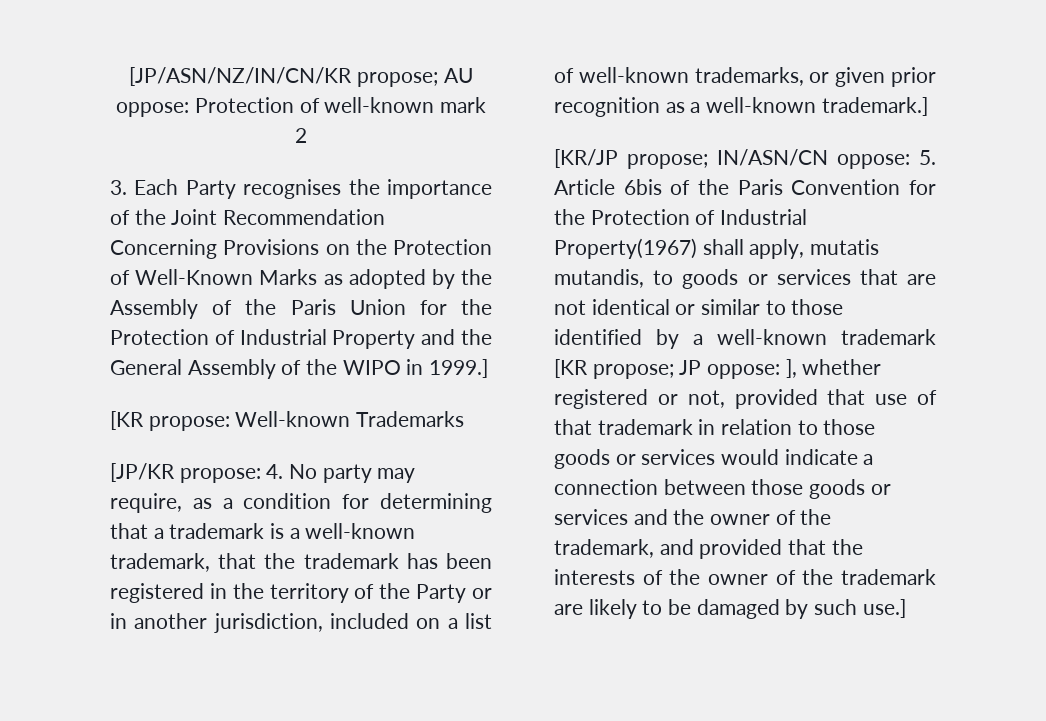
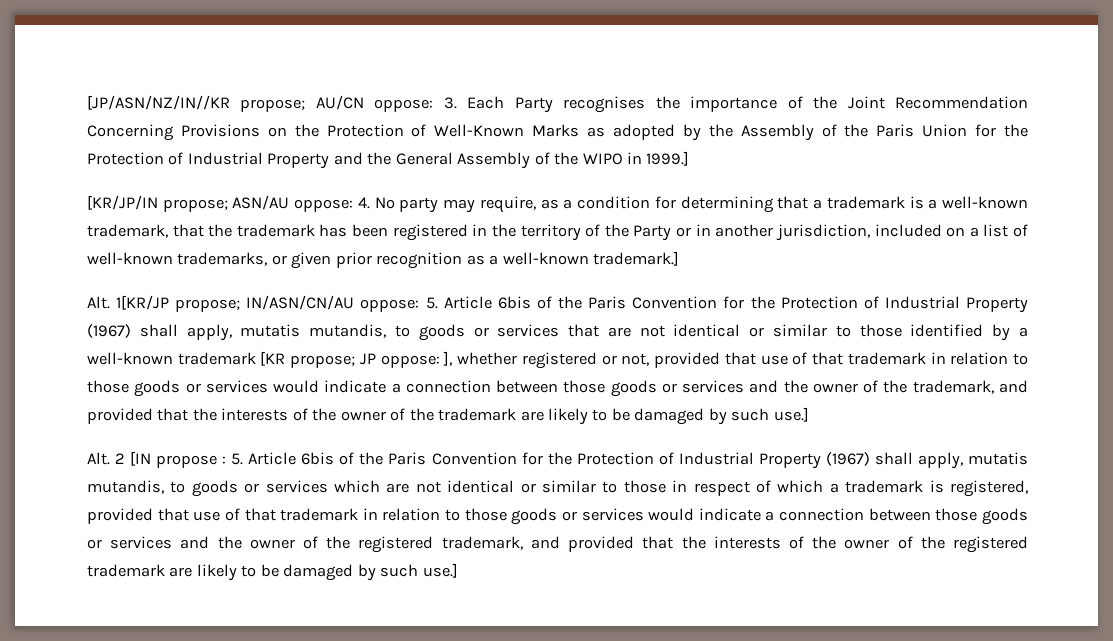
[129,67,473,87] [116,97,486,117] [295,128,307,143] [JP/ASN/NZ/IN/CN/KR propose; AU oppose: Protection of well-known mark 2 // -> [87,95,434,112] [JP/ASN/NZ/IN//KR propose; AU/CN oppose:
[110,411,465,431] [110,463,261,483] [KR propose: Well-known Trademarks // [JP/KR propose: -> [87,195,354,212] [KR/JP/IN propose; ASN/AU oppose:
[554,149,828,169] [KR/JP propose; IN/ASN/CN -> [87,295,355,312] Alt. 1[KR/JP propose; IN/ASN/CN/AU
[554,238,697,259] Property(1967) -> [966,297,1028,313] [87,324,131,338] Property (1967)
(906, 608) none -> [87,451,1028,469] [87,480,1028,497] [87,508,1029,525] [87,536,1028,553] [87,563,458,581] // Alt. 2 [IN propose : 5. Article 6bis of the Paris Convention for the Protection of Industrial Property (1967) shall apply, mutatis mutandis, to goods or services which are not identical or similar to those in respect of which a trademark is registered, provided that use of that trademark in relation to those goods or services would indicate a connection between those goods or services and the owner of the registered trademark, and provided that the interests of the owner of the registered trademark are likely to be damaged by such use.]

